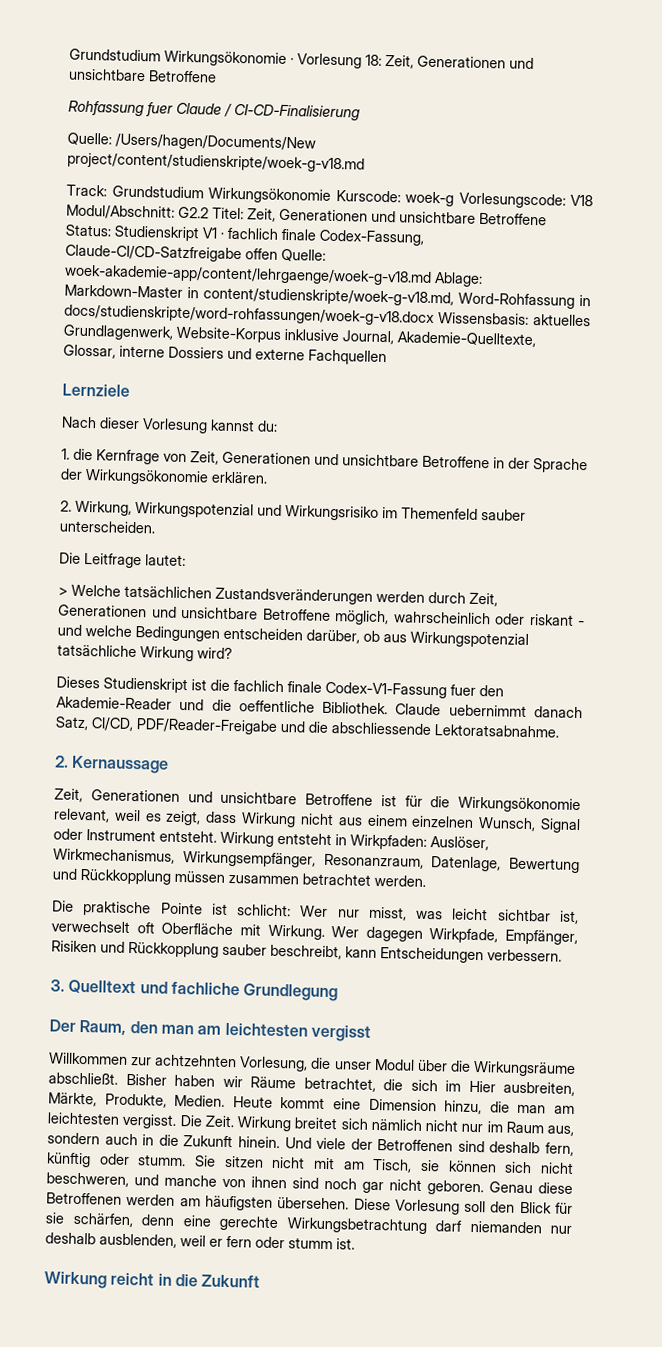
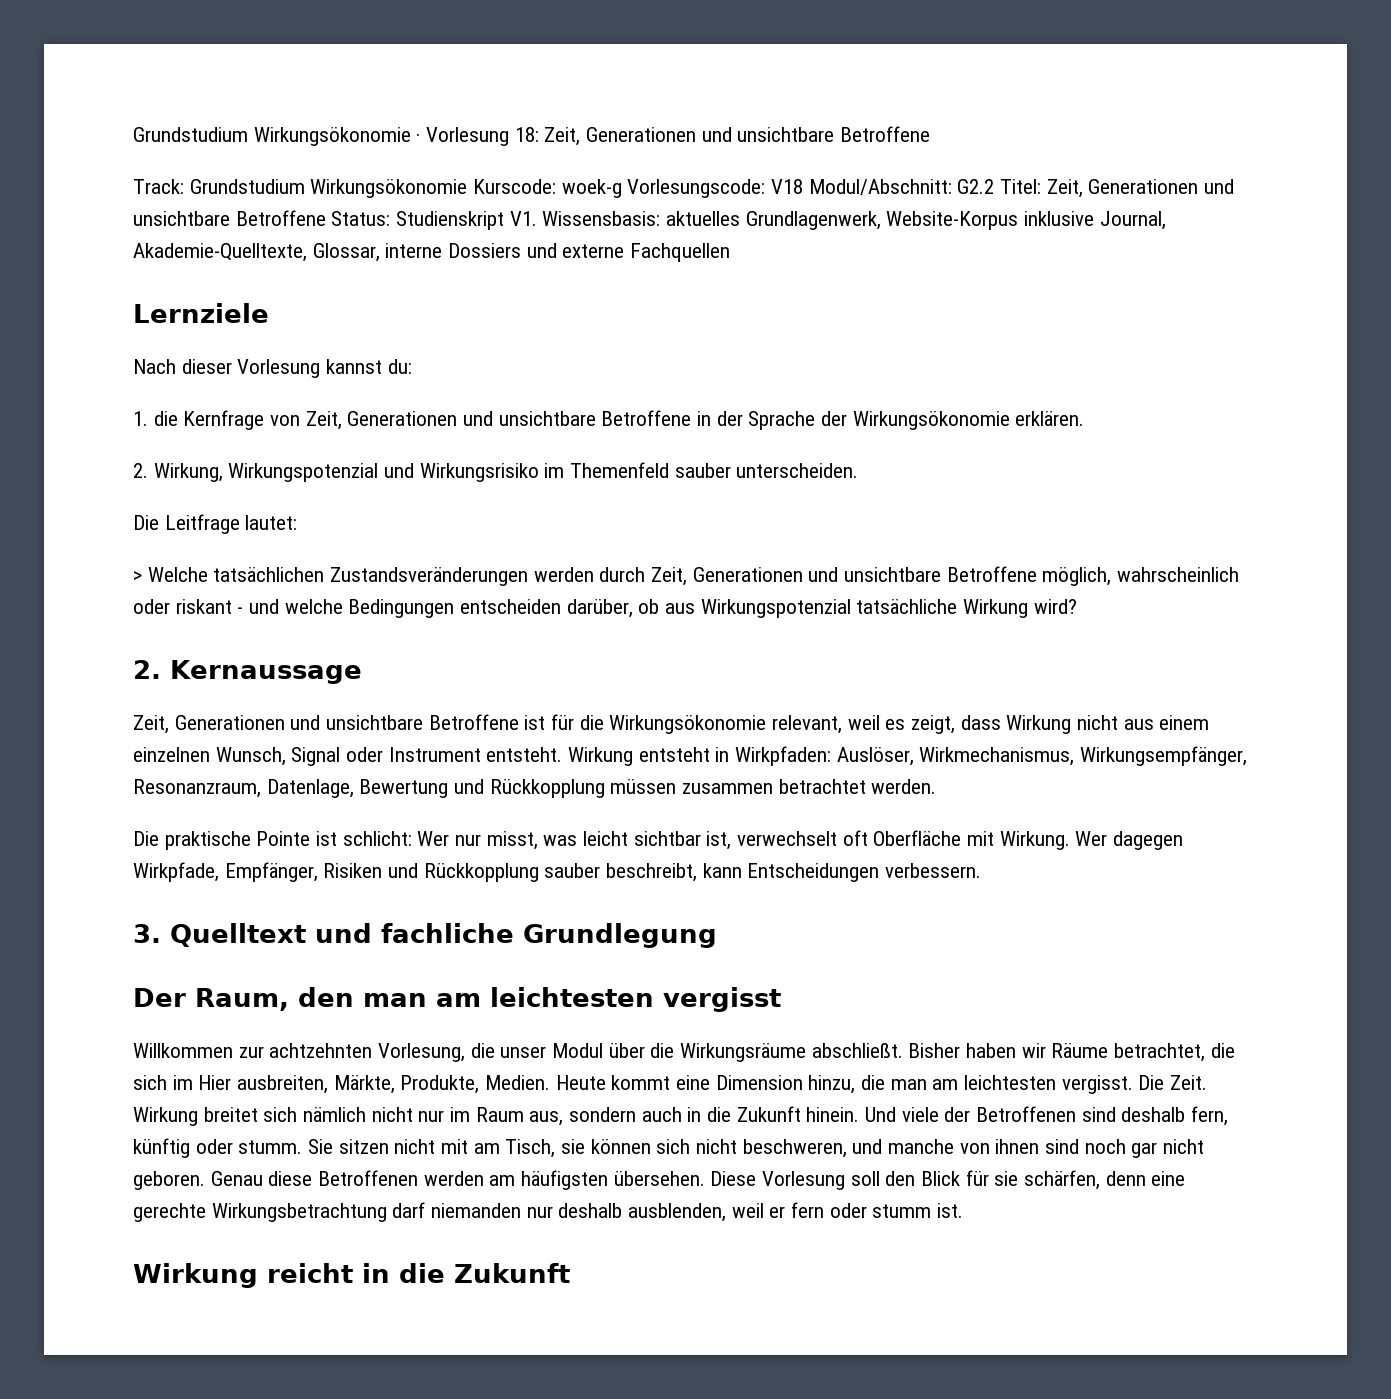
[68,100,360,121] [67,132,316,152] [67,152,365,173] // Rohfassung fuer Claude / CI-CD-Finalisierung // Quelle: /Users/hagen/Documents/New project/content/studienskripte/woek-g-v18.md -> (931, 134) none
[202,227,424,246] [65,244,326,263] [64,264,483,287] [64,284,591,309] [64,304,435,327] V1 · fachlich finale Codex-Fassung, Claude-CI/CD-Satzfreigabe offen Quelle: woek-akademie-app/content/lehrgaenge/woek-g-v18.md Ablage: Markdown-Master in content/studienskripte/woek-g-v18.md, Word-Rohfassung in docs/studienskripte/word-rohfassungen/woek-g-v18.docx -> [509,211,537,226] V1.
[56,676,504,699] [56,696,583,719] [55,716,559,738] // Dieses Studienskript ist die fachlich finale Codex-V1-Fassung fuer den Akademie-Reader und die oeffentliche Bibliothek. Claude uebernimmt danach Satz, CI/CD, PDF/Reader-Freigabe und die abschliessende Lektoratsabnahme. -> (1077, 606) none

